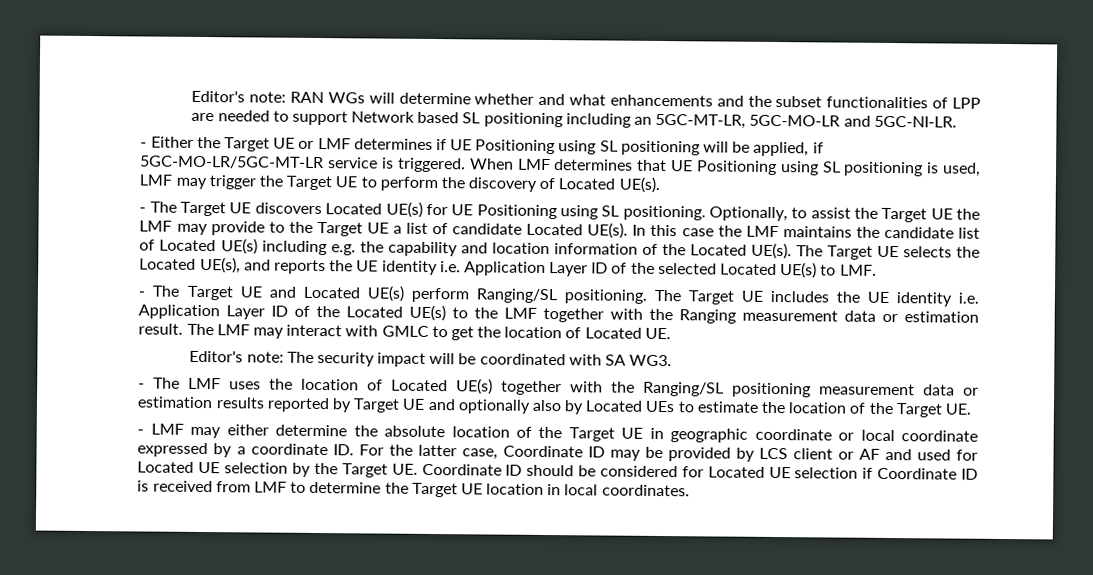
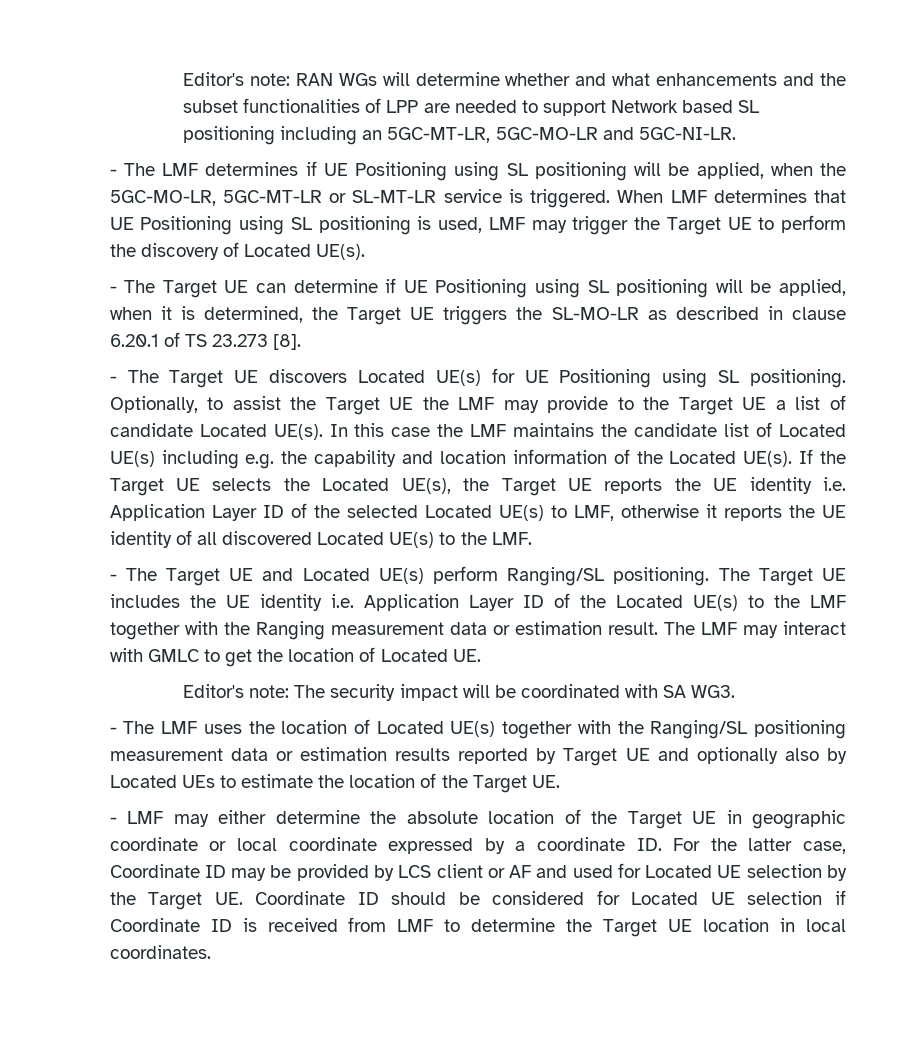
[150,136,315,152] Either the Target UE or -> [123,163,155,176] The
[812,142,824,154] [140,155,325,170] if 5GC-MO-LR/5GC-MT-LR -> [770,163,847,176] [109,190,437,206] when the 5GC-MO-LR, 5GC-MT-LR or SL-MT-LR
(660, 184) none -> [109,278,847,298] [109,306,846,325] [109,332,302,350] // - The Target UE can determine if UE Positioning using SL positioning will be applied, when it is determined, the Target UE triggers the SL-MO-LR as described in clause 6.20.1 of TS 23.273 [8].
[795,245,823,257] The -> [799,449,847,464] If the
[243,259,271,271] and -> [463,478,592,496] the Target UE
(837, 270) none -> [573,504,846,521] [109,530,487,548] LMF, otherwise it reports the UE identity of all discovered Located UE(s) to the

